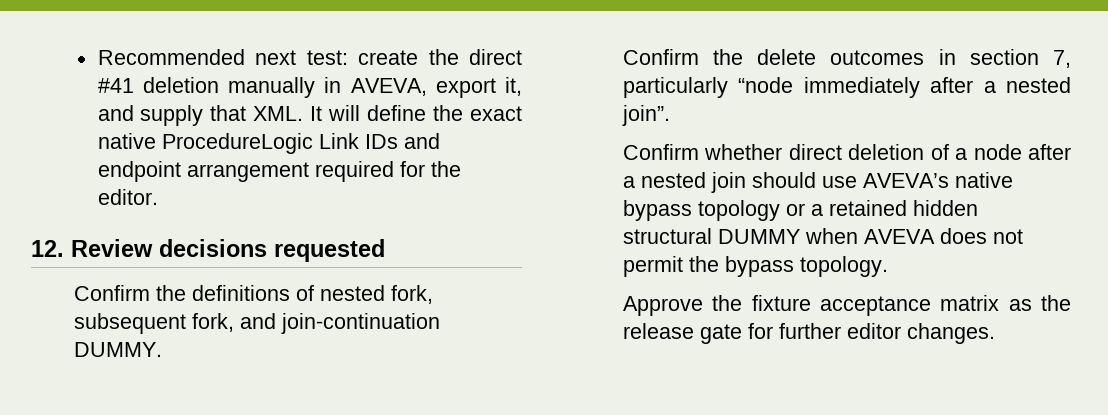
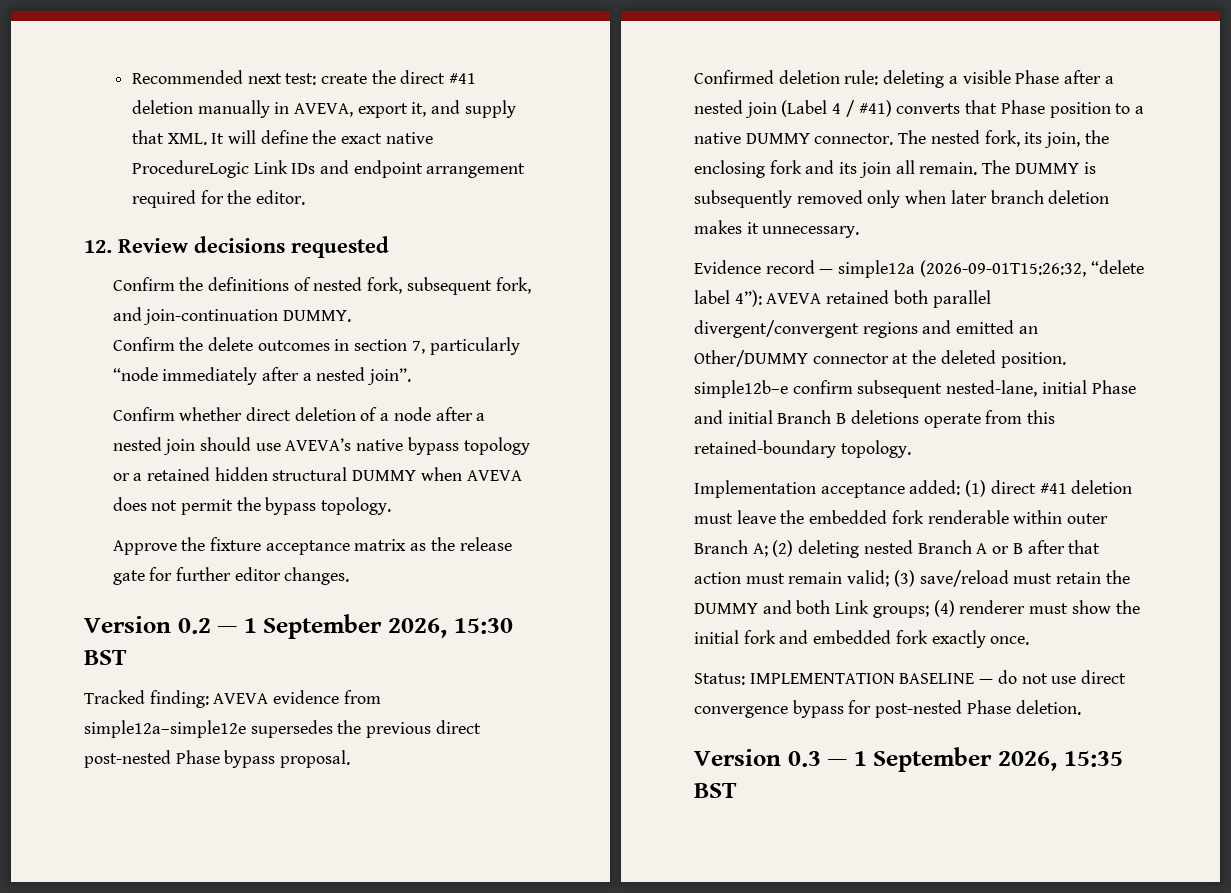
(995, 333) none -> [84,614,513,639] [84,650,127,665] [84,690,381,708] [84,720,481,738] [84,750,351,768] [694,70,1114,88] [694,100,1144,118] [694,130,1109,148] [694,160,1096,178] [694,190,1110,208] [694,220,860,238] [694,260,1144,278] [694,290,991,308] [694,320,1038,338] [694,350,1066,368] [694,380,1136,398] [694,410,1056,428] [694,440,911,458] [694,480,1133,498] [694,510,1109,524] [694,540,1101,558] [694,570,1130,587] [694,600,1140,618] [694,630,1030,648] [694,670,1127,685] [694,700,1081,718] [694,747,1123,772] [694,783,737,798] // Version 0.2 — 1 September 2026, 15:30 BST // Tracked finding: AVEVA evidence from simple12a–simple12e supersedes the previous direct post-nested Phase bypass proposal. // Confirmed deletion rule: deleting a visible Phase after a nested join (Label 4 / #41) converts that Phase position to a native DUMMY connector. The nested fork, its join, the enclosing fork and its join all remain. The DUMMY is subsequently removed only when later branch deletion makes it unnecessary. // Evidence record — simple12a (2026-09-01T15:26:32, “delete label 4”): AVEVA retained both parallel divergent/convergent regions and emitted an Other/DUMMY connector at the deleted position. simple12b–e confirm subsequent nested-lane, initial Phase and initial Branch B deletions operate from this retained-boundary topology. // Implementation acceptance added: (1) direct #41 deletion must leave the embedded fork renderable within outer Branch A; (2) deleting nested Branch A or B after that action must remain valid; (3) save/reload must retain the DUMMY and both Link groups; (4) renderer must show the initial fork and embedded fork exactly once. // Status: IMPLEMENTATION BASELINE — do not use direct convergence bypass for post-nested Phase deletion. // Version 0.3 — 1 September 2026, 15:35 BST

